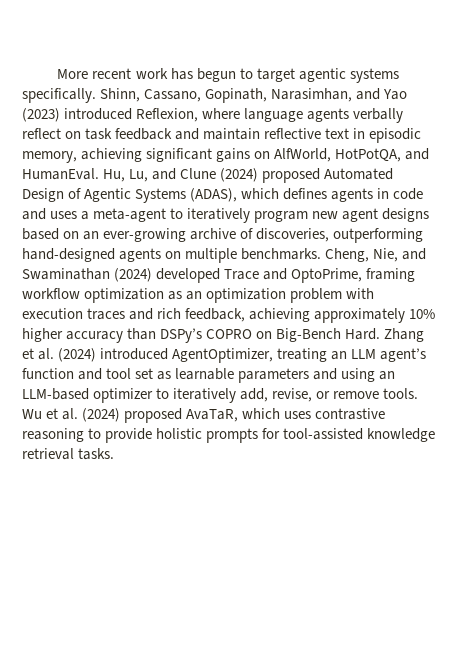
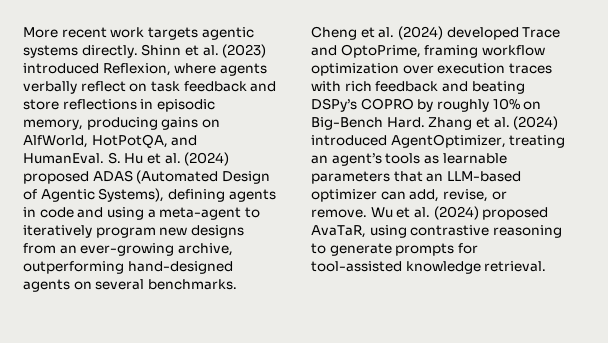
[170,68,399,83] [22,88,408,103] has begun to target agentic systems specifically. Shinn, Cassano, Gopinath, Narasimhan, and Yao -> [147,27,254,40] [23,44,219,58] targets agentic systems directly. Shinn et al.
[244,108,304,122] language -> (217, 68) none
[203,128,350,140] maintain reflective text -> [23,99,137,110] store reflections
[81,148,213,162] achieving significant -> [86,117,158,130] producing
[103,168,394,183] [22,188,328,203] Hu, Lu, and Clune (2024) proposed Automated Design of Agentic Systems (ADAS), which defines -> [107,152,230,166] [23,170,270,184] [23,188,225,202] S. Hu et al. (2024) proposed ADAS (Automated Design of Agentic Systems), defining
[50,211,78,219] uses -> [106,207,144,220] using
[342,208,430,222] [22,228,424,243] [22,248,427,263] [22,268,110,280] agent designs based on an ever-growing archive of discoveries, outperforming hand-designed agents on multiple benchmarks. Cheng, Nie, and Swaminathan -> [190,225,244,238] [23,243,233,256] [23,261,233,274] [23,279,237,292] [311,26,395,40] designs from an ever-growing archive, outperforming hand-designed agents on several benchmarks. Cheng et al.
[168,288,375,303] [22,308,436,323] [22,328,253,343] as an optimization problem with execution traces and rich feedback, achieving approximately 10% higher accuracy than DSPy’s COPRO -> [402,63,552,74] [311,81,525,94] [311,98,520,112] over execution traces with rich feedback and beating DSPy’s COPRO by roughly 10%
[351,348,427,362] [22,368,154,380] LLM agent’s function and tool set -> [331,153,421,166] agent’s tools
[313,368,376,382] and using -> [393,171,423,182] that
[156,388,237,403] to iteratively -> [380,191,406,200] can
[333,388,419,399] remove tools. -> [311,209,367,218] remove.
[242,408,312,419] which uses -> [369,225,407,238] using
[105,428,203,443] provide holistic -> [329,243,392,256] generate
[22,448,115,460] retrieval tasks. -> [484,261,547,272] retrieval.

